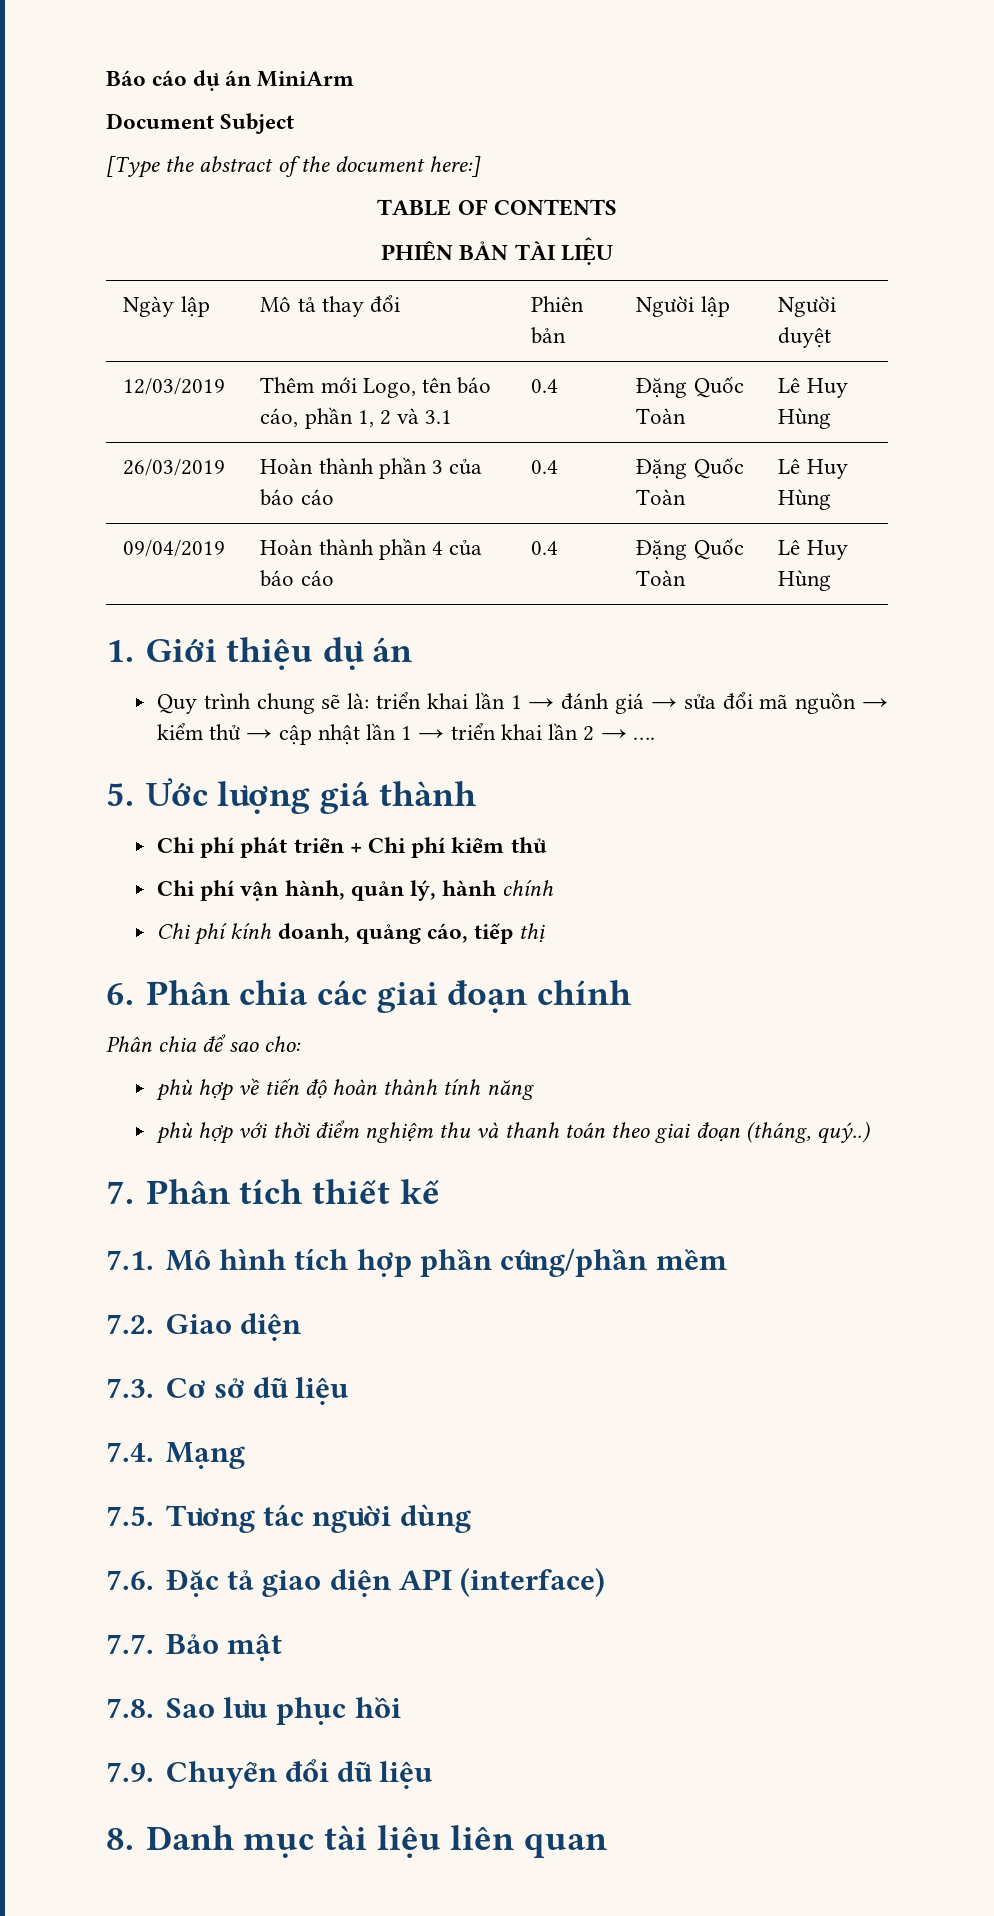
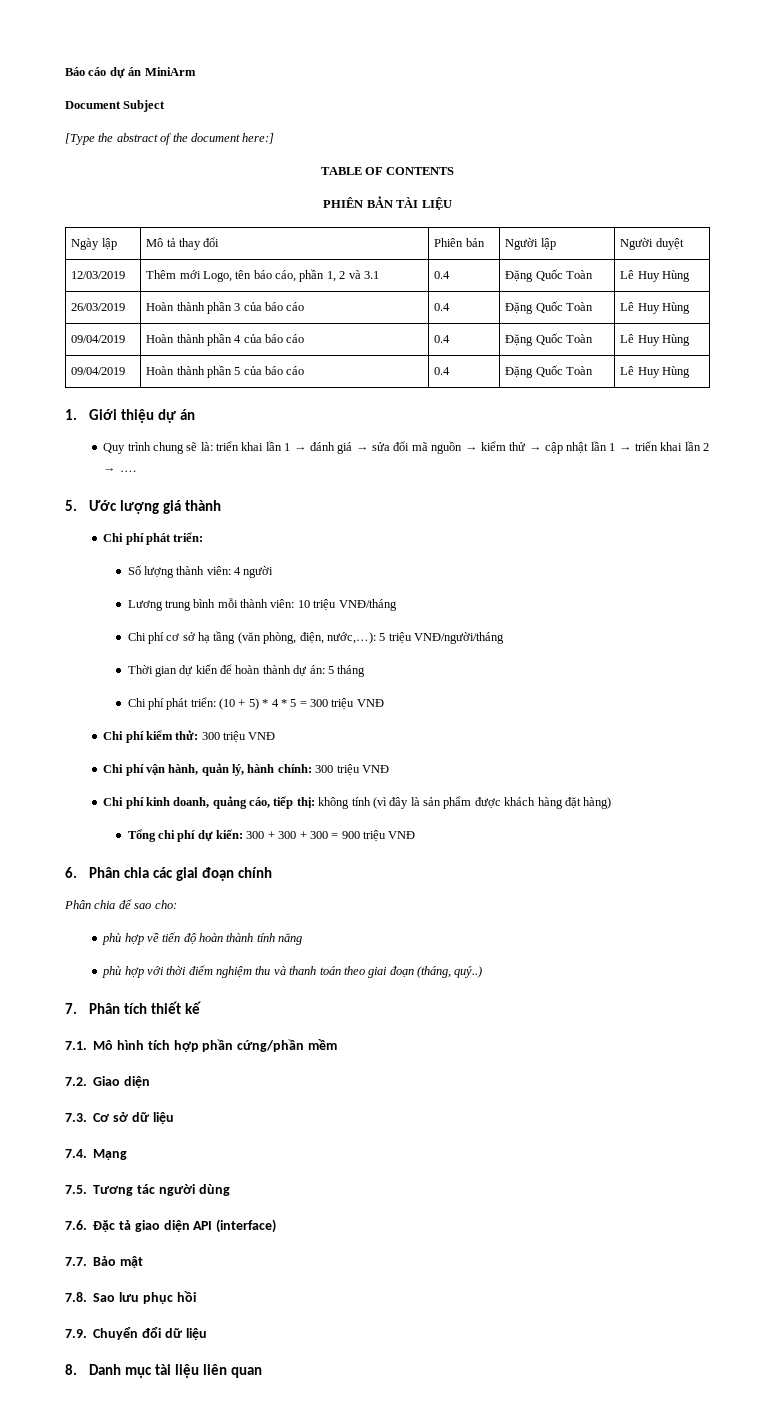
(832, 580) none -> [71,367,126,375] [146,365,305,378] [434,367,451,375] [505,365,593,378] [620,366,690,378] // 09/04/2019 | Hoàn thành phần 5 của báo cáo | 0.4 | Đặng Quốc Toàn | Lê Huy Hùng
[293,837,547,858] triển + Chi phí kiểm thử -> [173,532,204,542] [127,565,274,578] [127,598,397,611] [127,631,505,644] [127,664,366,677] [127,697,384,710] [103,730,276,743] triển: // Số lượng thành viên: 4 người // Lương trung bình mỗi thành viên: 10 triệu VNĐ/tháng // Chi phí cơ sở hạ tầng (văn phòng, điện, nước,…): 5 triệu VNĐ/người/tháng // Thời gian dự kiến để hoàn thành dự án: 5 tháng // Chi phí phát triển: (10 + 5) * 4 * 5 = 300 triệu VNĐ // Chi phí kiểm thử: 300 triệu VNĐ
[502,880,555,896] [157,923,273,945] chính // Chi phí kính -> [277,764,389,776] [103,797,170,809] chính: 300 triệu VNĐ // Chi phí kinh
[519,923,546,943] thị -> [296,796,612,809] [127,829,416,842] thị: không tính (vì đây là sản phẩm được khách hàng đặt hàng) // Tổng chi phí dự kiến: 300 + 300 + 300 = 900 triệu VNĐ

